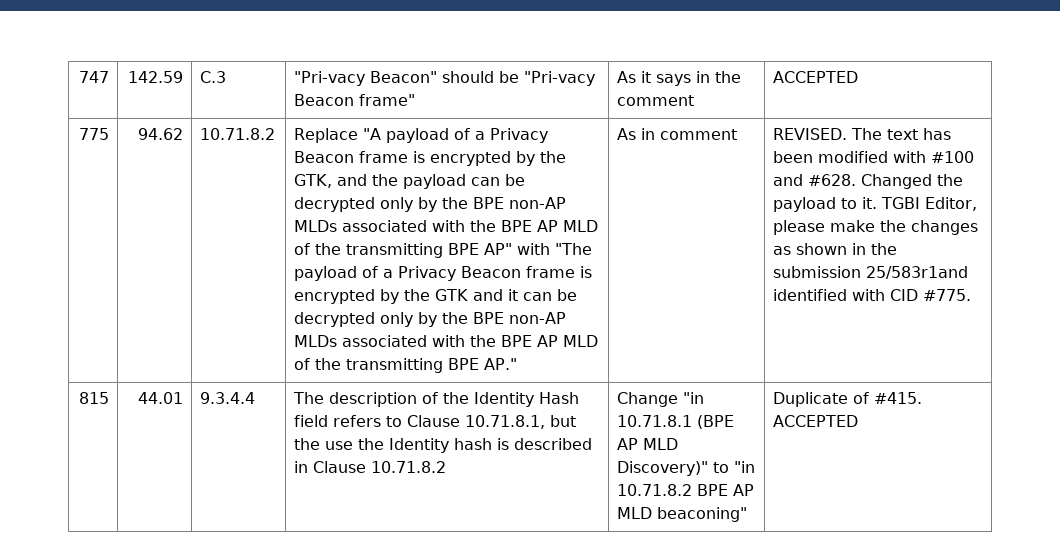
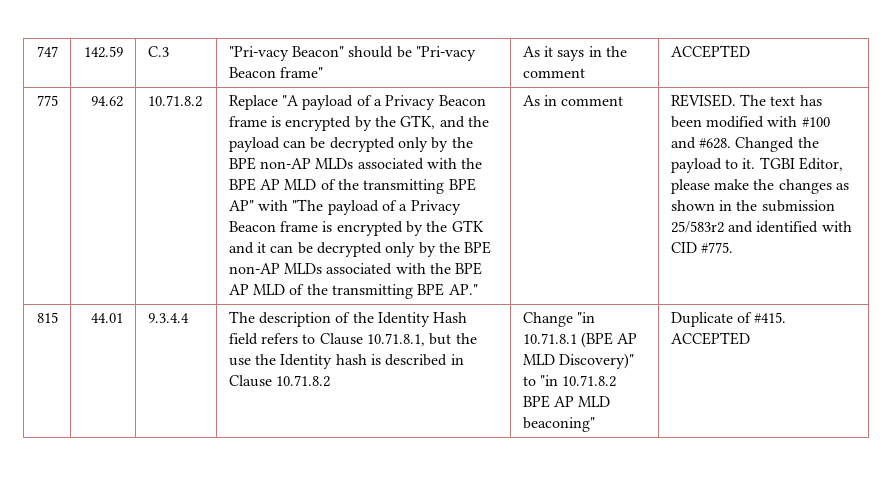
[866,266,969,279] 25/583r1and -> [670,221,754,233] 25/583r2 and

